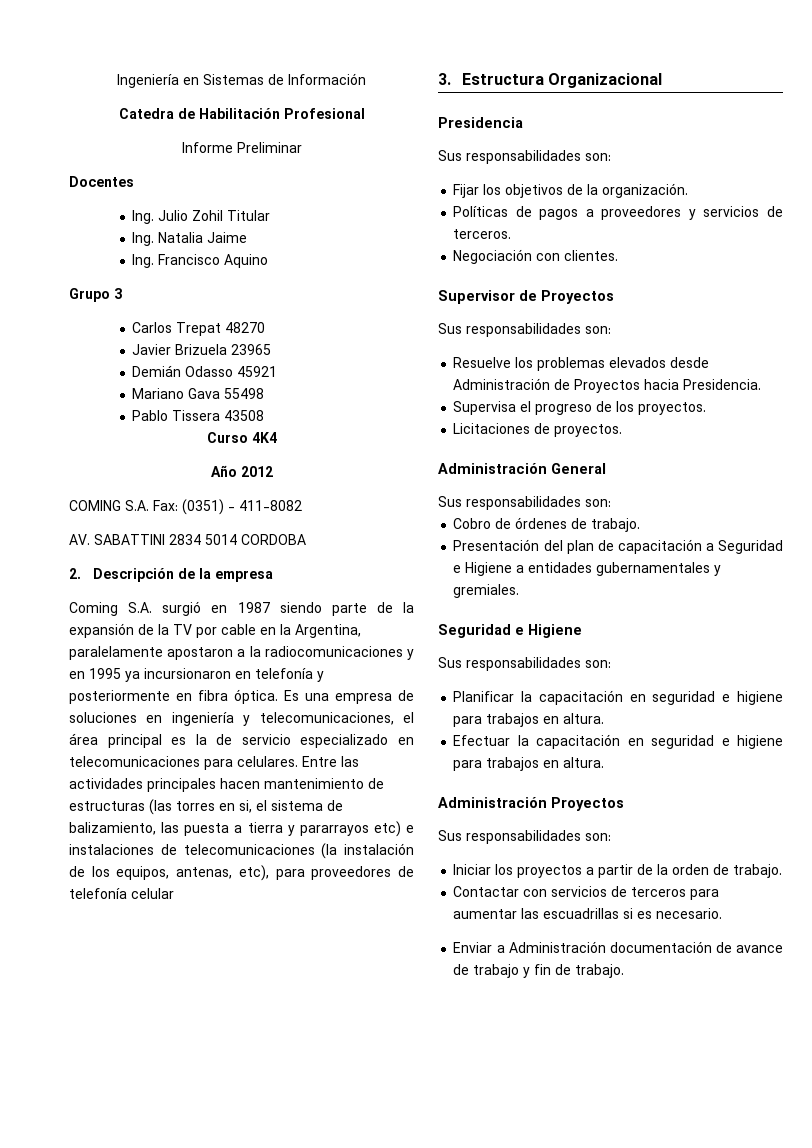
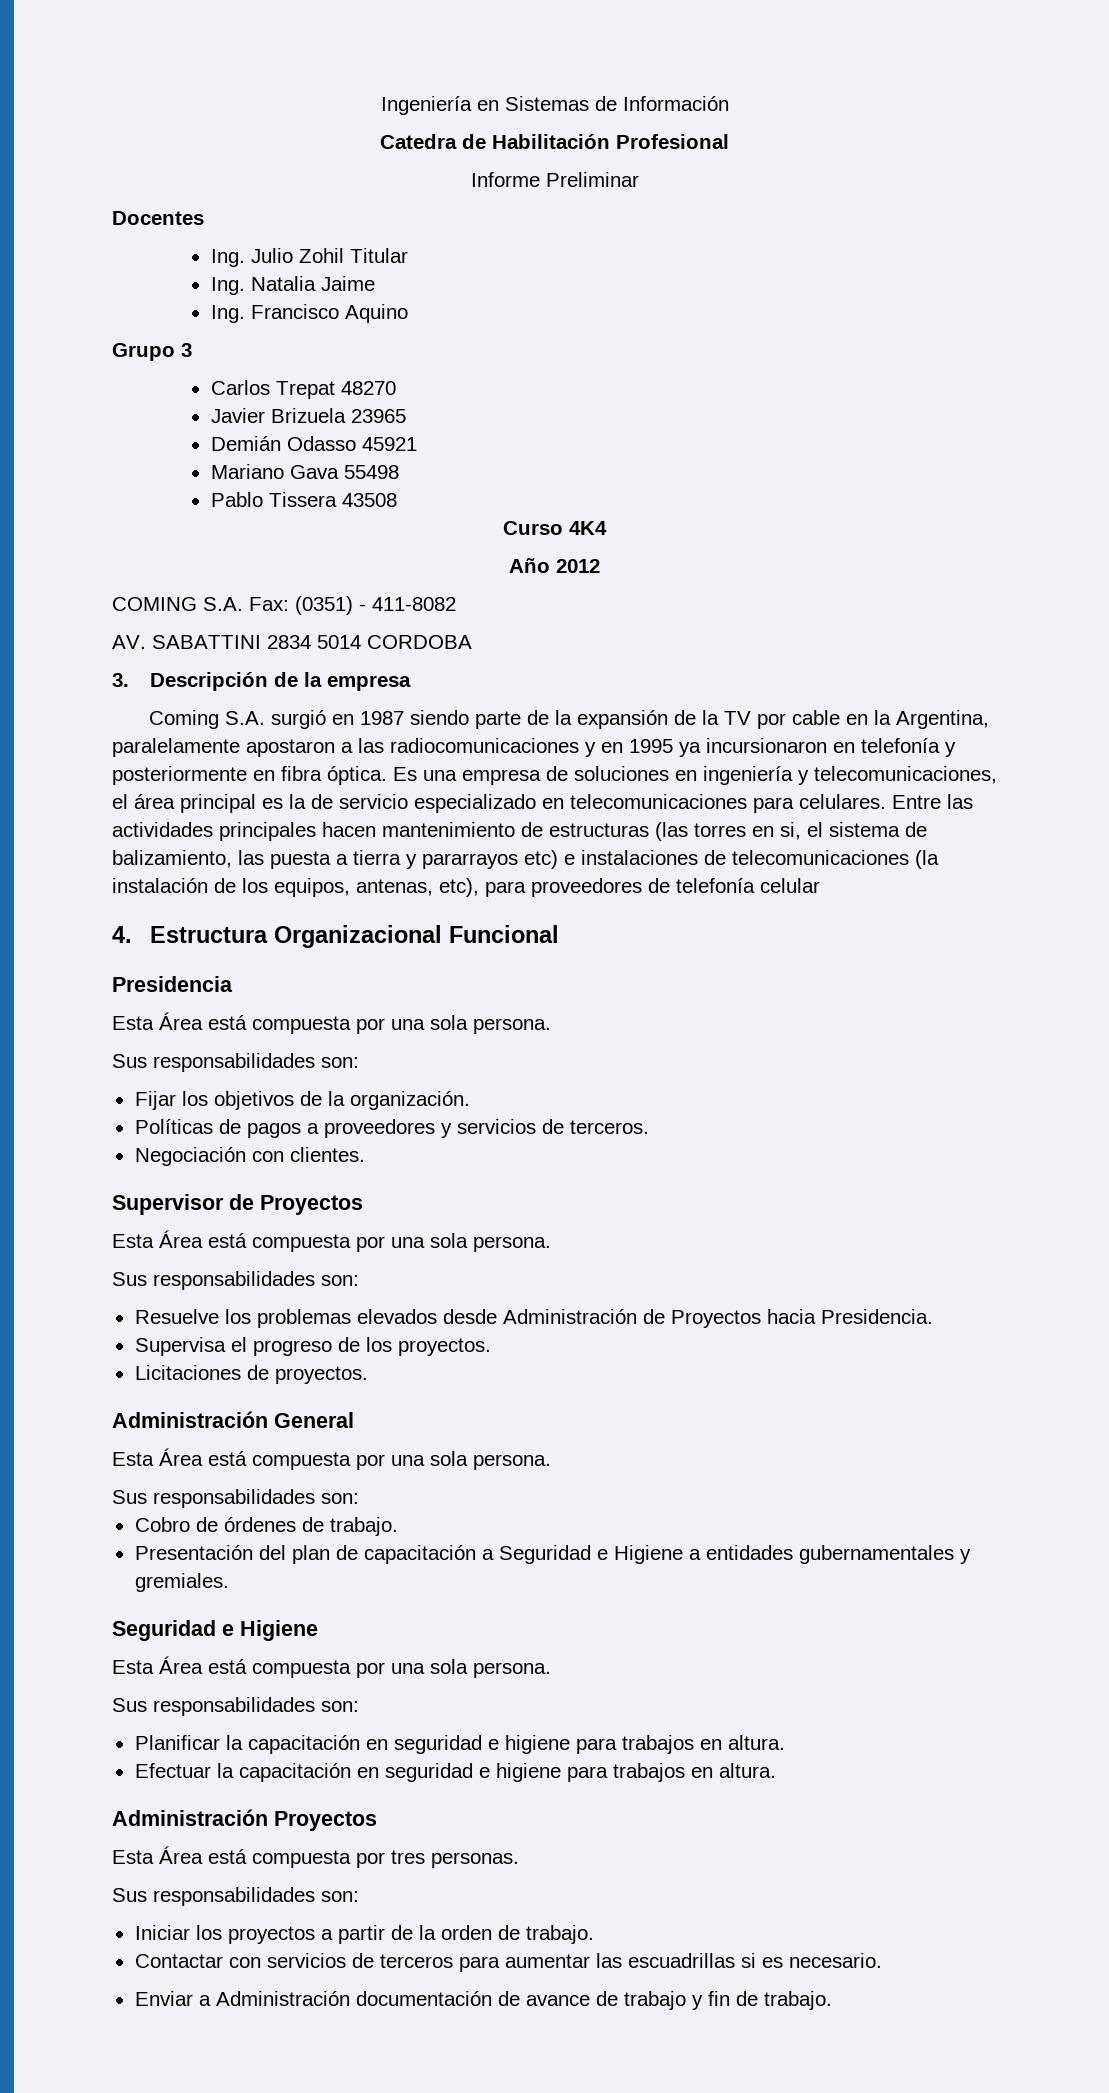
[69,568,81,579] 2. -> [112,673,129,687] 3.
[249,646,261,657] la -> [358,738,384,753] las
[438,73,451,85] 3. -> [112,926,132,943] 4.
(663, 80) none -> [449,925,560,943] Funcional
(523, 122) none -> [112,1012,551,1034] // Esta Área está compuesta por una sola persona.
(614, 297) none -> [112,1230,551,1252] // Esta Área está compuesta por una sola persona.
(606, 468) none -> [112,1448,551,1470] // Esta Área está compuesta por una sola persona.
(582, 631) none -> [112,1656,551,1678] // Esta Área está compuesta por una sola persona.
(624, 804) none -> [112,1846,519,1868] // Esta Área está compuesta por tres personas.

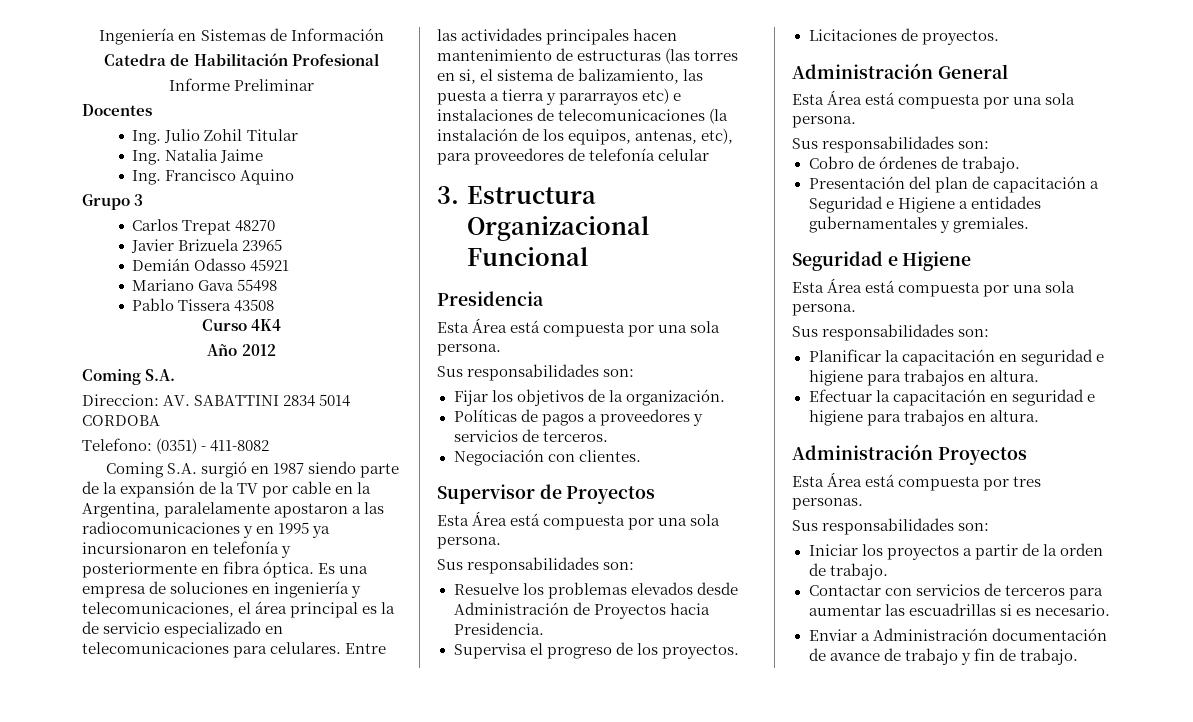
[112,596,456,615] COMING S.A. Fax: (0351) - 411-8082 // -> [82,369,176,385] [82,394,159,406] Coming S.A. // Direccion:
[112,672,412,691] 3. Descripción de la empresa -> [82,438,270,454] Telefono: (0351) - 411-8082
[112,926,132,943] 4. -> [437,186,459,204] 3.

